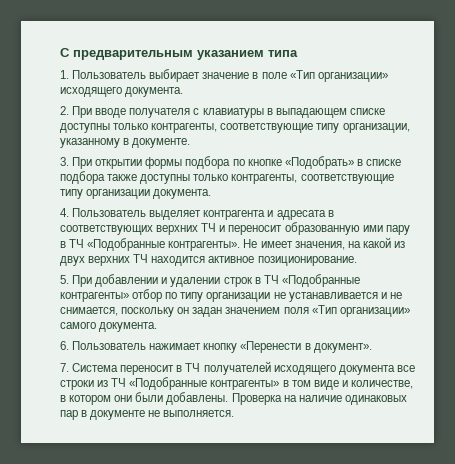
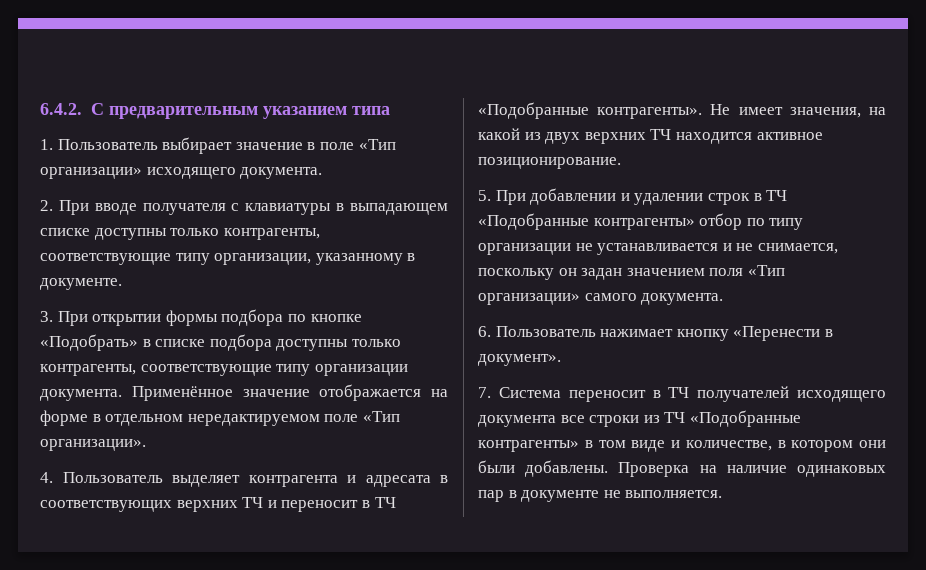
(60, 52) none -> [40,103,82,115] 6.4.2.
[107,174,138,181] также -> (272, 342) none
(212, 194) none -> [131,384,448,401] [40,410,400,426] [40,439,146,451] Применённое значение отображается на форме в отдельном нередактируемом поле «Тип организации».
[284,222,410,235] образованную ими пару -> (359, 506) none

